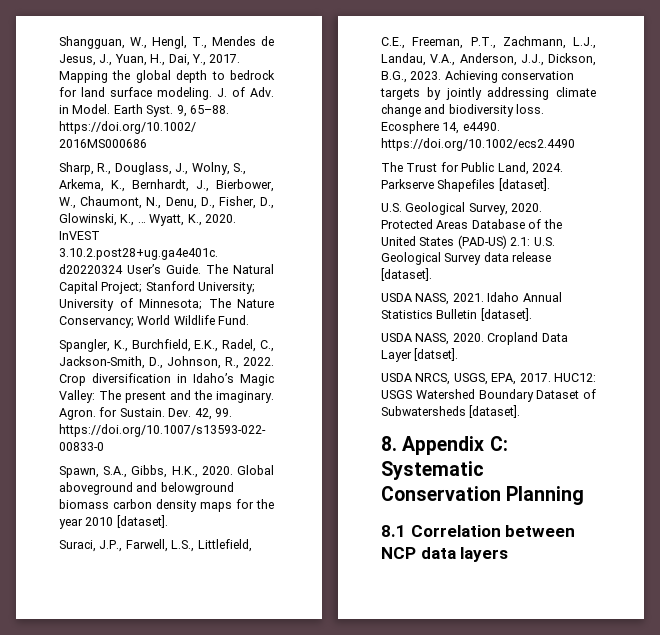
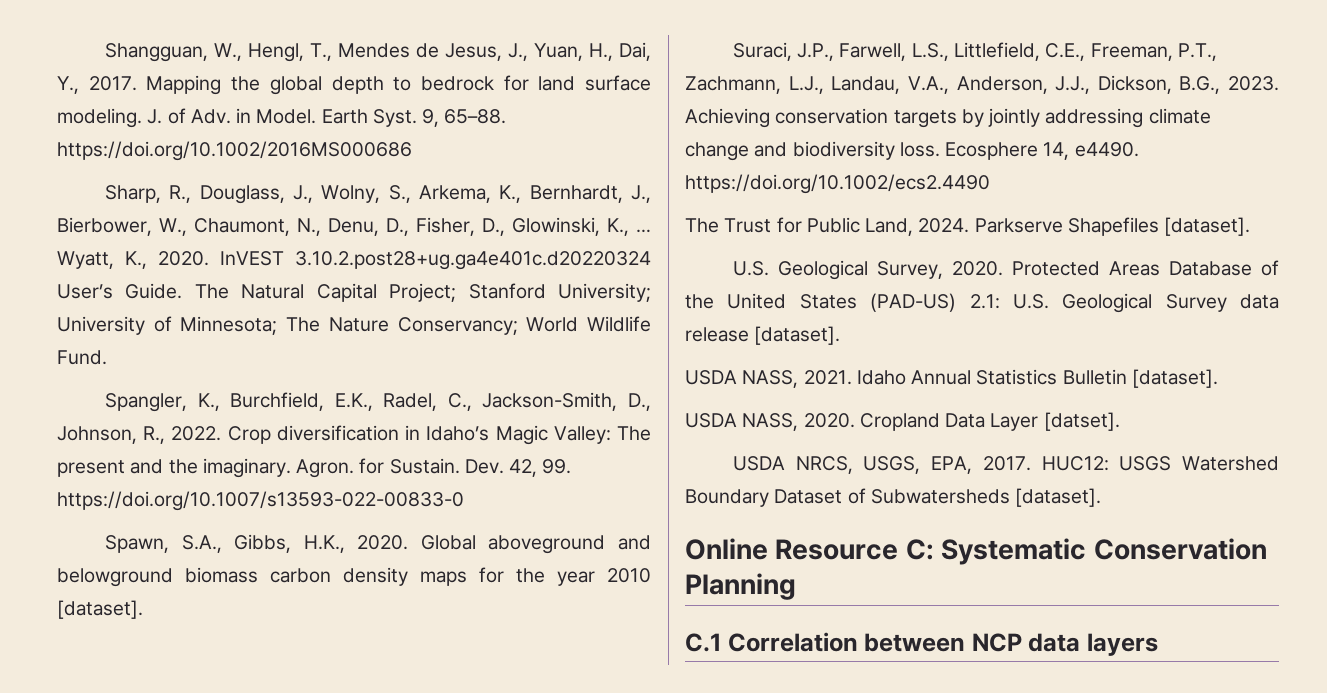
[381,436,485,455] 8. Appendix -> [685,538,899,560] Online Resource
[381,525,406,537] 8.1 -> [685,633,721,652] C.1

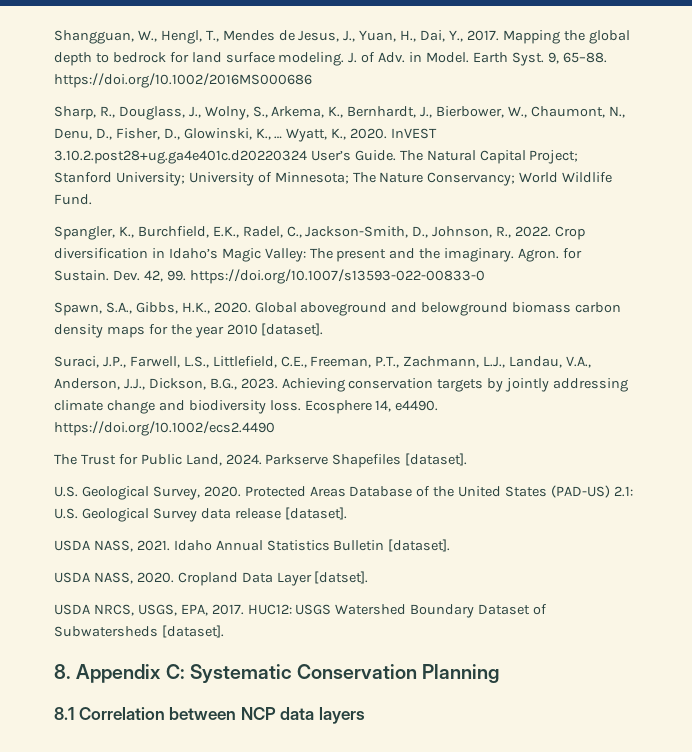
[685,538,899,560] Online Resource -> [54,664,162,683] 8. Appendix
[685,633,721,652] C.1 -> [54,707,74,720] 8.1

